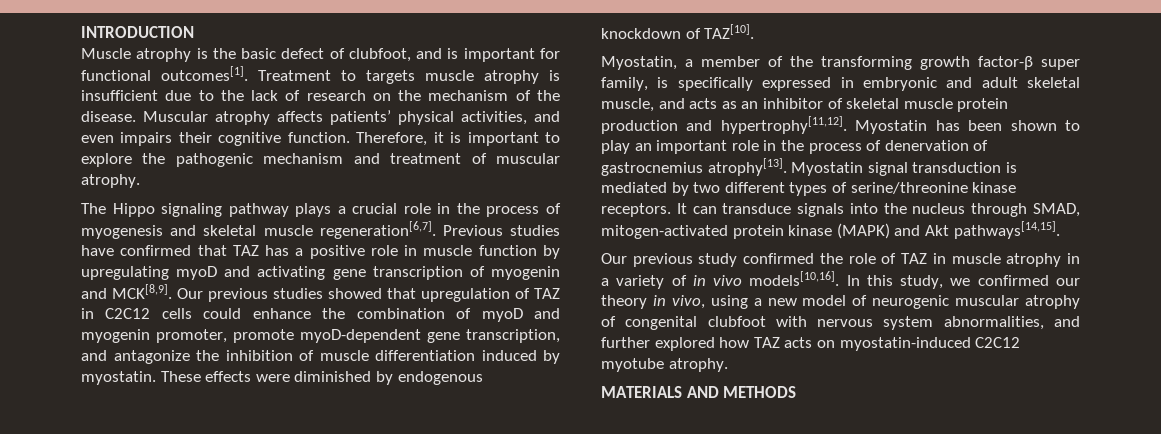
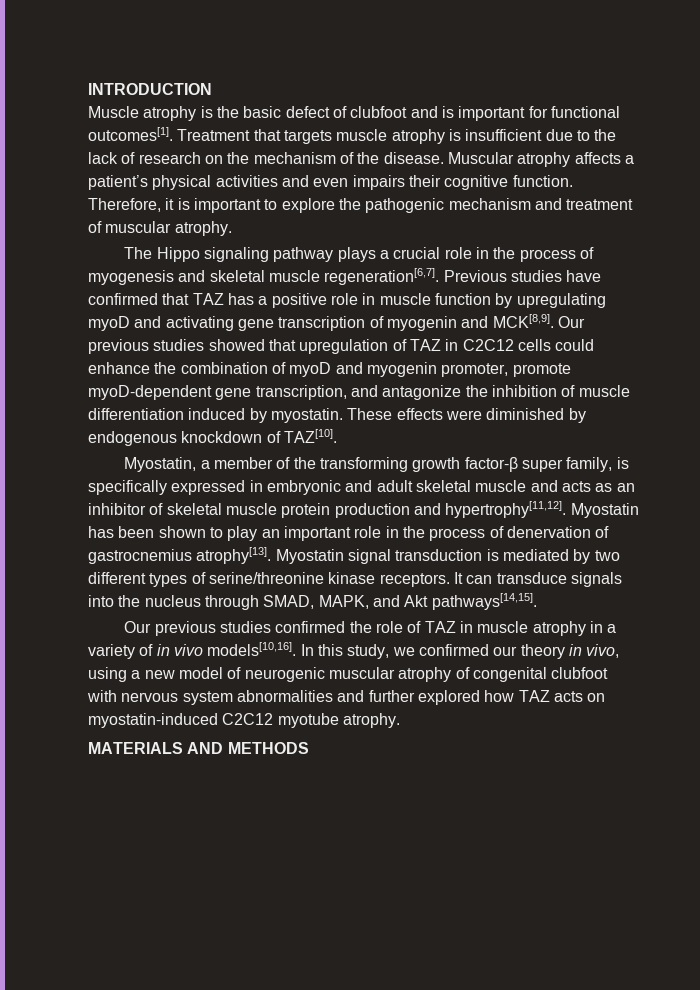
[348,48,411,62] clubfoot, -> [350,106,408,118] clubfoot
[341,70,356,81] to -> [253,129,281,141] that
[330,110,527,125] patients’ physical activities, -> [624,155,634,164] [88,175,278,190] a patient’s physical activities
[601,98,654,112] muscle, -> [475,480,527,492] muscle
[601,223,890,239] mitogen-activated protein kinase (MAPK) -> [318,595,369,609] MAPK,
[698,253,738,267] study -> [219,621,271,633] studies
[943,316,1044,330] abnormalities, -> [236,690,333,702] abnormalities

